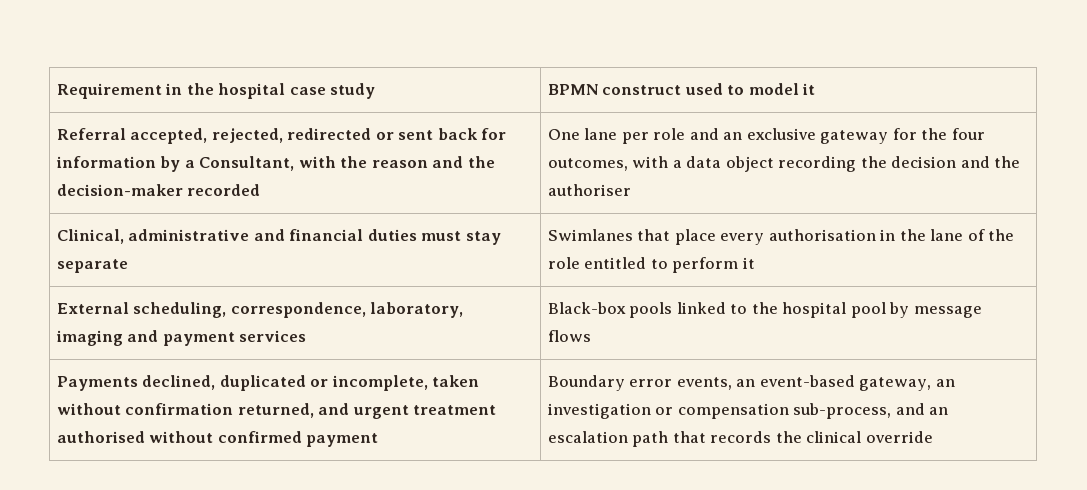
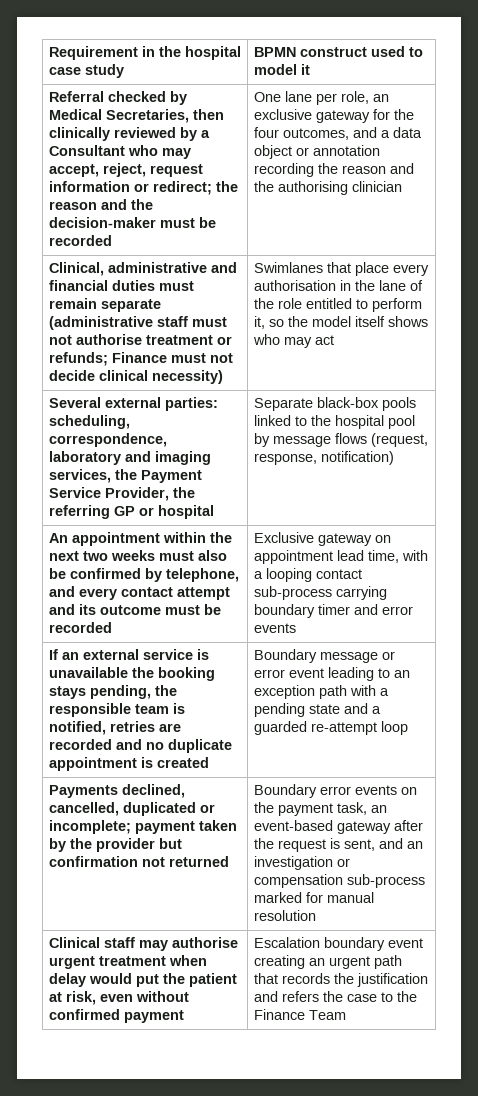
[130,128,507,144] [56,156,336,172] accepted, rejected, redirected or sent back for information by a Consultant, with -> [107,91,187,105] [48,109,224,123] [48,127,210,141] [48,145,191,159] [48,163,203,177] [48,181,212,195] checked by Medical Secretaries, then clinically reviewed by a Consultant who may accept, reject, request information or redirect;
(184, 190) none -> [159,217,216,228] must be
[653,128,719,140] role and -> [340,91,369,104] role,
[632,156,669,168] with -> [352,127,377,138] and
(774, 164) none -> [295,145,380,156] or annotation
[891,156,1021,168] [548,184,632,196] decision and the authoriser -> [341,163,414,174] [253,181,402,195] reason and the authorising clinician
[465,231,501,245] stay -> [48,298,97,309] remain
(129, 266) none -> [48,316,227,330] [48,334,232,345] [48,352,233,366] [48,370,223,384] (administrative staff must not authorise treatment or refunds; Finance must not decide clinical necessity)
[742,257,755,269] [57,302,464,318] [56,330,307,346] [548,302,627,314] it // External scheduling, correspondence, laboratory, imaging and payment services | Black-box -> [253,316,428,329] [252,334,334,348] [48,397,218,411] [48,415,130,429] [48,433,167,447] [48,451,211,465] [48,469,202,483] [48,487,195,501] [48,505,214,519] [253,397,379,411] it, so the model itself shows who may act // Several external parties: scheduling, correspondence, laboratory and imaging services, the Payment Service Provider, the referring GP or hospital | Separate black-box
(592, 336) none -> [370,433,428,447] [253,451,394,465] [48,532,232,546] [48,550,227,561] [48,568,239,582] [48,586,230,600] [48,604,221,615] [48,622,112,633] [253,532,391,546] [253,550,428,564] [253,568,362,582] [253,586,387,600] [253,604,413,618] [253,623,296,633] [48,649,209,660] [48,667,215,681] [48,685,177,699] [48,703,185,717] [48,721,181,735] [48,739,232,753] [48,757,209,771] [253,649,395,663] [253,667,410,681] [253,685,389,699] [253,703,381,717] [253,721,408,735] (request, response, notification) // An appointment within the next two weeks must also be confirmed by telephone, and every contact attempt and its outcome must be recorded | Exclusive gateway on appointment lead time, with a looping contact sub-process carrying boundary timer and error events // If an external service is unavailable the booking stays pending, the responsible team is notified, retries are recorded and no duplicate appointment is created | Boundary message or error event leading to an exception path with a pending state and a guarded re-attempt loop
(216, 382) none -> [48,802,119,816] cancelled,
[331,375,480,391] [57,403,497,419] [57,431,379,447] [548,375,955,391] [548,403,949,419] [548,431,933,447] incomplete, taken without confirmation returned, and urgent treatment authorised without confirmed payment | Boundary error events, an event-based gateway, an investigation or compensation sub-process, and an escalation path that records the clinical override -> [48,820,237,834] [48,838,182,852] [48,856,229,867] [253,784,417,798] [253,802,387,816] [253,820,423,834] [253,838,423,852] [253,856,350,870] [253,874,425,888] [253,892,374,903] [253,910,316,921] [48,937,238,951] [48,955,207,969] [48,973,237,987] [48,991,189,1005] [48,1009,184,1023] [253,937,423,951] [253,955,402,969] [253,973,428,987] [253,991,417,1002] [253,1009,346,1020] incomplete; payment taken by the provider but confirmation not returned | Boundary error events on the payment task, an event-based gateway after the request is sent, and an investigation or compensation sub-process marked for manual resolution // Clinical staff may authorise urgent treatment when delay would put the patient at risk, even without confirmed payment | Escalation boundary event creating an urgent path that records the justification and refers the case to the Finance Team

